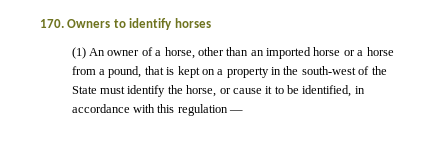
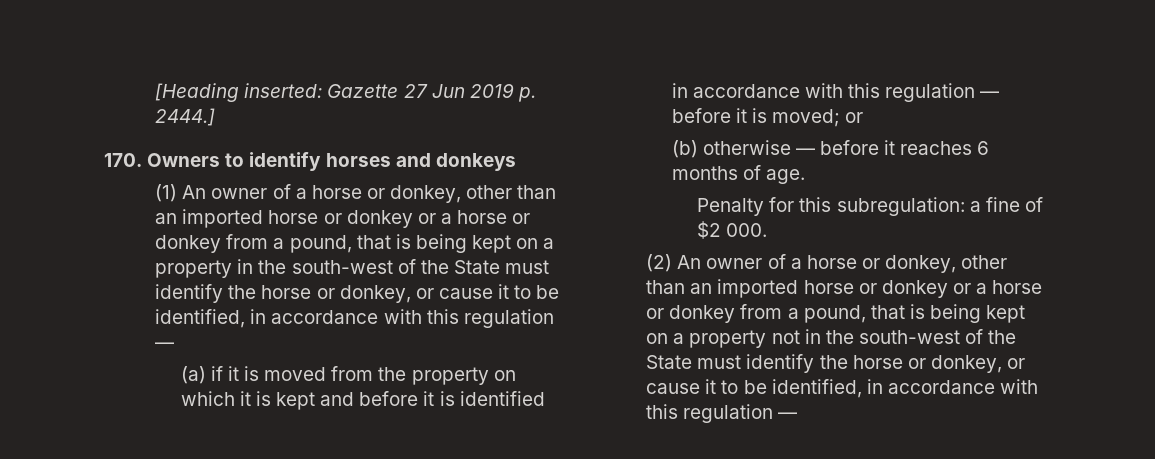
(40, 23) none -> [155,83,536,102] [155,108,216,126] [Heading inserted: Gazette 27 Jun 2019 p. 2444.] //
(211, 23) none -> [395,153,516,171] and donkeys
[164,47,394,59] [71,66,175,78] horse, other than an imported horse or a horse from a pound, that is -> [311,185,557,203] [155,209,531,228] [155,234,467,253] horse or donkey, other than an imported horse or donkey or a horse or donkey from a pound, that is being
[186,85,217,97] horse, -> [261,285,411,303] horse or donkey,
(244, 111) none -> [180,366,516,385] [180,391,545,410] [671,83,1000,102] [671,108,864,127] [671,140,990,158] [671,165,805,184] [697,197,1044,216] [697,221,768,239] [646,254,1008,273] [646,279,1043,298] [646,304,1026,323] [646,329,1017,348] [646,354,1026,373] [646,379,1039,398] [646,404,798,423] // (a) if it is moved from the property on which it is kept and before it is identified in accordance with this regulation — before it is moved; or // (b) otherwise — before it reaches 6 months of age. // Penalty for this subregulation: a fine of $2 000. // (2) An owner of a horse or donkey, other than an imported horse or donkey or a horse or donkey from a pound, that is being kept on a property not in the south-west of the State must identify the horse or donkey, or cause it to be identified, in accordance with this regulation —

